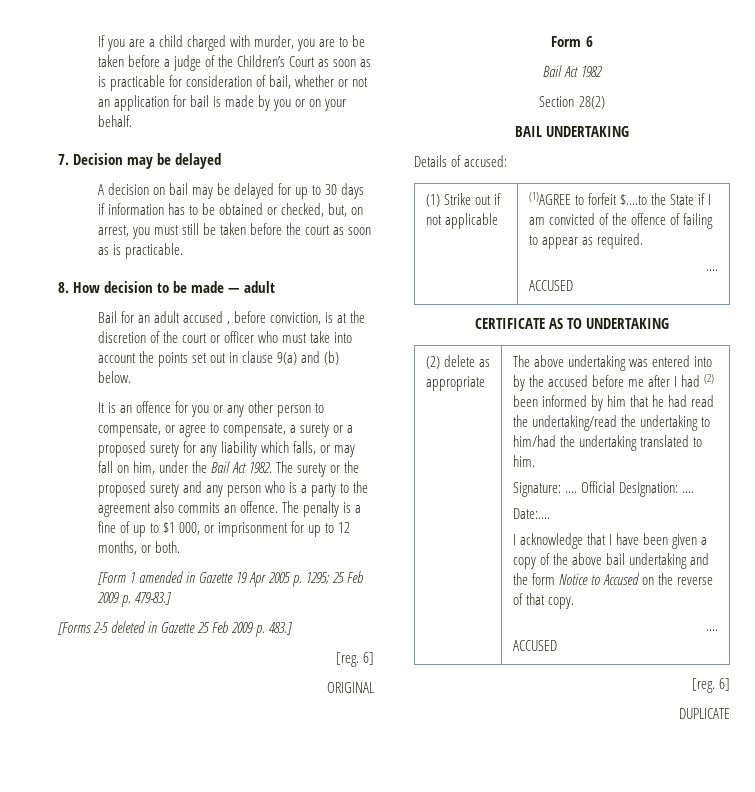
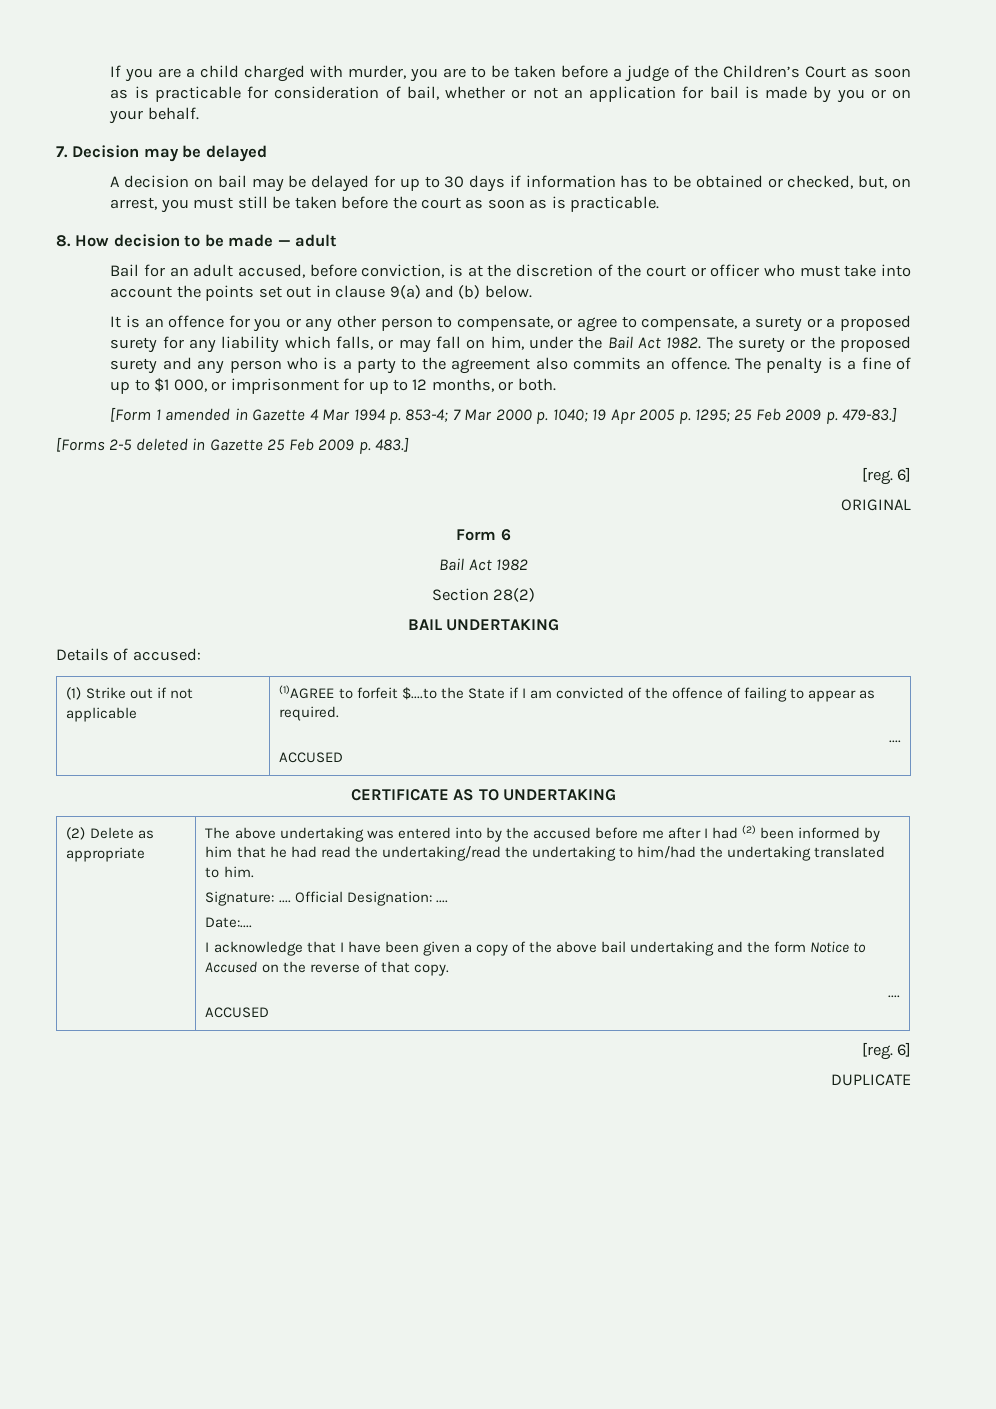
[182,311,231,325] accused , -> [238,264,306,278] accused,
(233, 577) none -> [309,409,588,424] 4 Mar 1994 p. 853-4; 7 Mar 2000 p. 1040;
[443,355,475,367] delete -> [89,827,134,839] Delete

